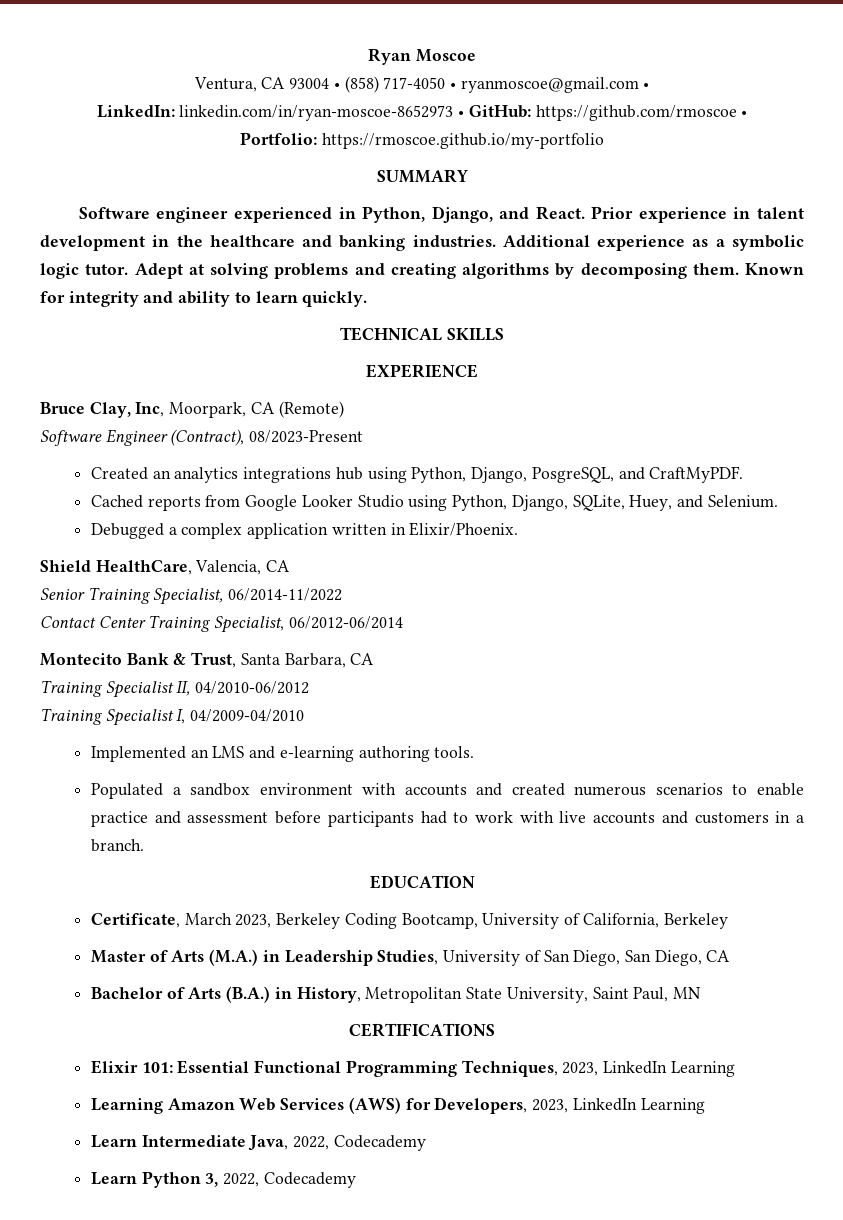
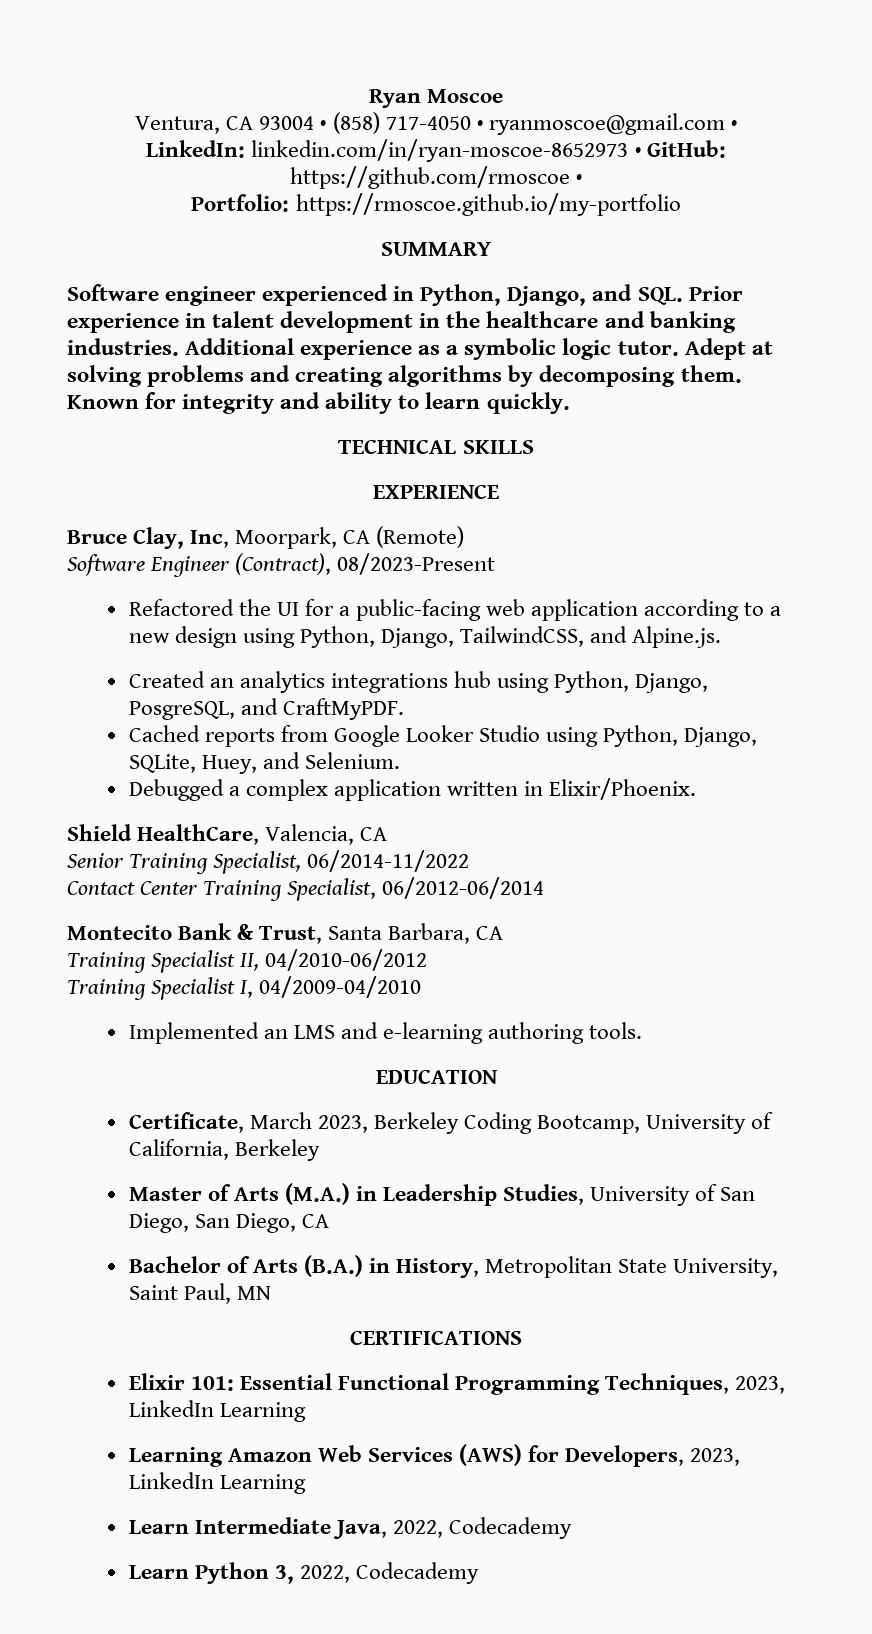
[535,206,585,220] React. -> [637,287,683,305] SQL.
(364, 436) none -> [128,599,782,621] [128,626,722,648] // Refactored the UI for a public-facing web application according to a new design using Python, Django, TailwindCSS, and Alpine.js.
[90,783,804,799] [90,811,804,827] [90,839,144,852] // Populated a sandbox environment with accounts and created numerous scenarios to enable practice and assessment before participants had to work with live accounts and customers in a branch. -> (643, 1030) none

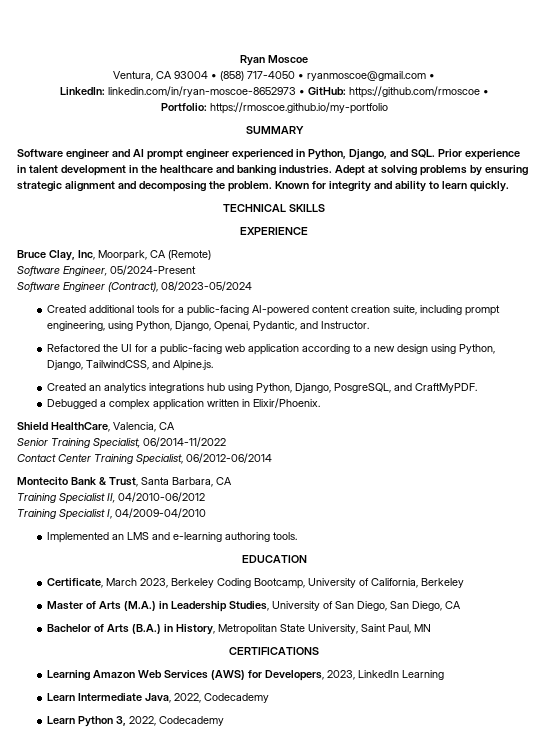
(257, 296) none -> [112,149,229,160] and AI prompt engineer
[185,338,773,360] [67,365,742,387] Additional experience as a symbolic logic tutor. Adept at solving problems and creating algorithms by decomposing them. -> [335,165,528,176] [17,181,272,192] Adept at solving problems by ensuring strategic alignment and decomposing the problem.
(465, 537) none -> [17,265,196,276] // Software Engineer, 05/2024-Present
[337,553,496,575] 08/2023-Present -> [161,281,252,291] [47,305,501,316] [47,321,370,332] 08/2023-05/2024 // Created additional tools for a public-facing AI-powered content creation suite, including prompt engineering, using Python, Django, Openai, Pydantic, and Instructor.
[128,725,758,747] [128,752,400,774] // Cached reports from Google Looker Studio using Python, Django, SQLite, Huey, and Selenium. -> (478, 388) none
[128,1373,786,1395] [128,1400,306,1422] // Elixir 101: Essential Functional Programming Techniques, 2023, LinkedIn Learning -> (319, 651) none

